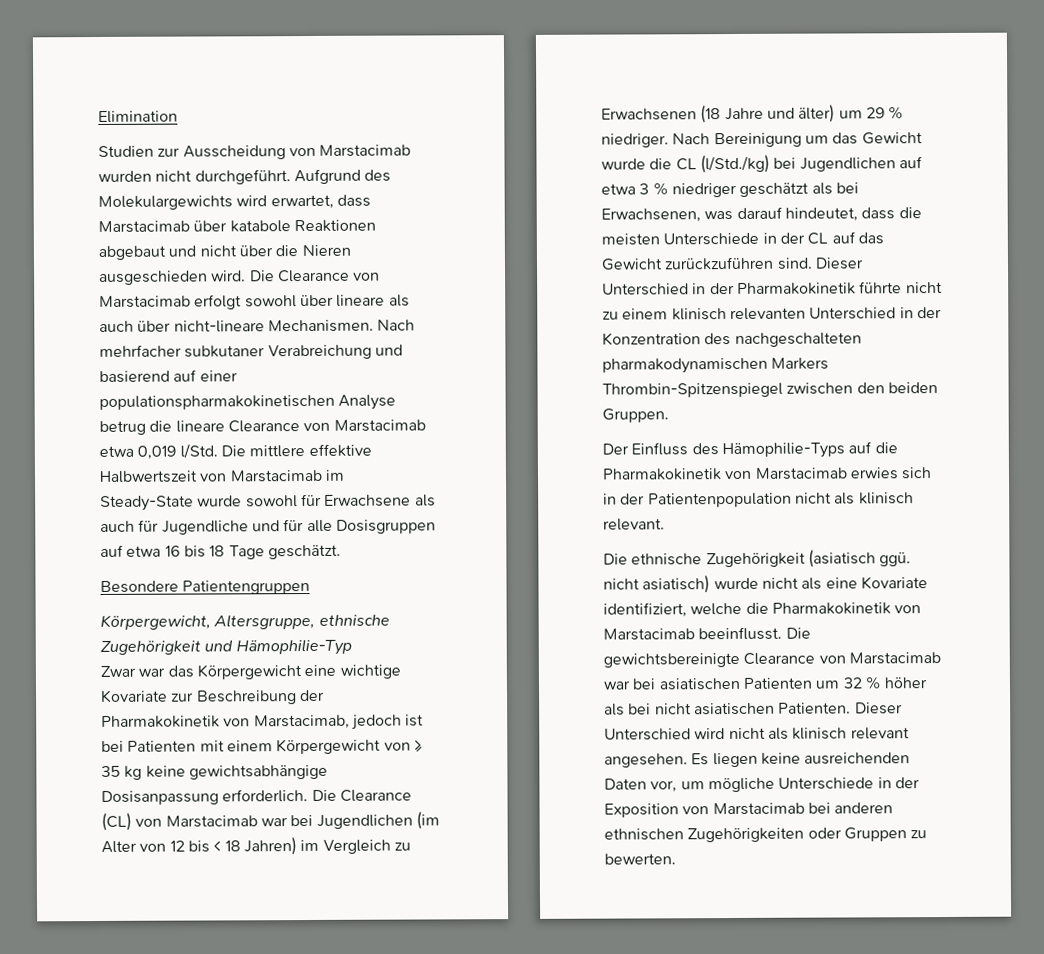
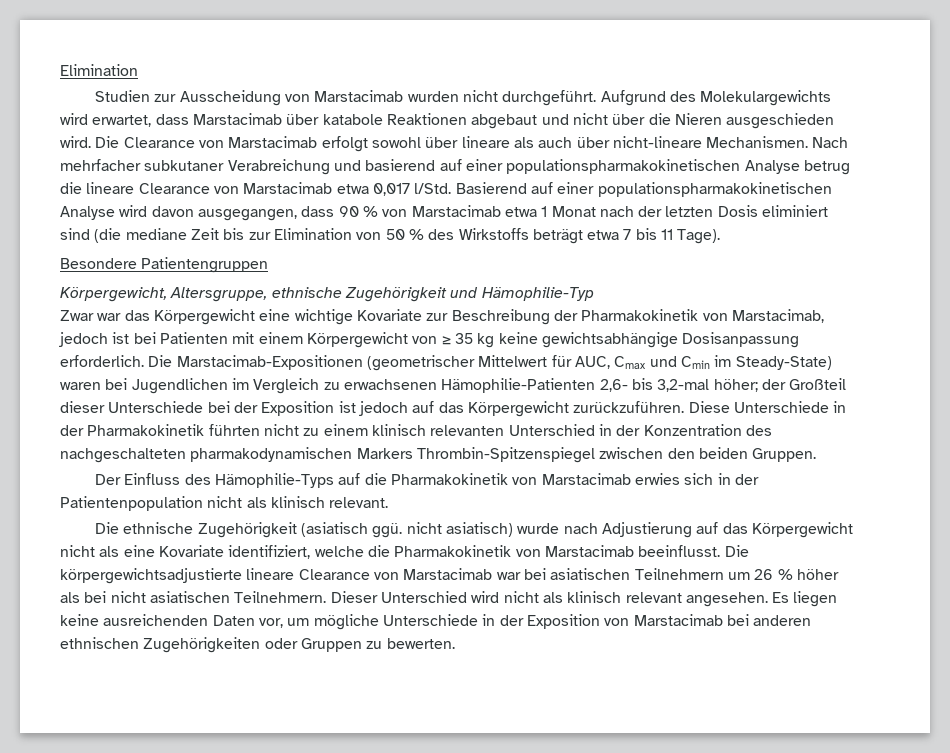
[137,443,372,460] [99,469,345,483] [100,493,436,511] [100,519,436,535] [100,544,341,560] 0,019 l/Std. Die mittlere effektive Halbwertszeit von Marstacimab im Steady-State wurde sowohl für Erwachsene als auch für Jugendliche und für alle Dosisgruppen auf etwa 16 bis 18 Tage geschätzt. -> [372,182,832,197] [60,205,829,221] [60,228,721,244] 0,017 l/Std. Basierend auf einer populationspharmakokinetischen Analyse wird davon ausgegangen, dass 90 % von Marstacimab etwa 1 Monat nach der letzten Dosis eliminiert sind (die mediane Zeit bis zur Elimination von 50 % des Wirkstoffs beträgt etwa 7 bis 11 Tage).
[339,789,412,802] [101,811,440,831] [101,837,411,856] [601,104,905,124] [601,132,923,148] [601,154,923,174] [601,182,859,198] [601,206,922,223] [601,231,884,246] [601,256,864,271] [602,281,903,296] Clearance (CL) von Marstacimab war bei Jugendlichen (im Alter von 12 bis < 18 Jahren) im Vergleich zu Erwachsenen (18 Jahre und älter) um 29 % niedriger. Nach Bereinigung um das Gewicht wurde die CL (l/Std./kg) bei Jugendlichen auf etwa 3 % niedriger geschätzt als bei Erwachsenen, was darauf hindeutet, dass die meisten Unterschiede in der CL auf das Gewicht zurückzuführen sind. Dieser Unterschied in der Pharmakokinetik führte -> [176,355,832,371] [60,378,847,394] [60,401,847,417] [60,424,260,436] Marstacimab-Expositionen (geometrischer Mittelwert für AUC, Cmax und Cmin im Steady-State) waren bei Jugendlichen im Vergleich zu erwachsenen Hämophilie-Patienten 2,6- bis 3,2-mal höher; der Großteil dieser Unterschiede bei der Exposition ist jedoch auf das Körpergewicht zurückzuführen. Diese Unterschiede in der Pharmakokinetik führten
(759, 583) none -> [563,522,853,538] nach Adjustierung auf das Körpergewicht
[603,652,740,668] gewichtsbereinigte -> [60,568,295,584] körpergewichtsadjustierte lineare
[742,677,862,689] Patienten um 32 -> [634,568,774,580] Teilnehmern um 26
[778,702,852,714] Patienten. -> [234,591,327,603] Teilnehmern.

